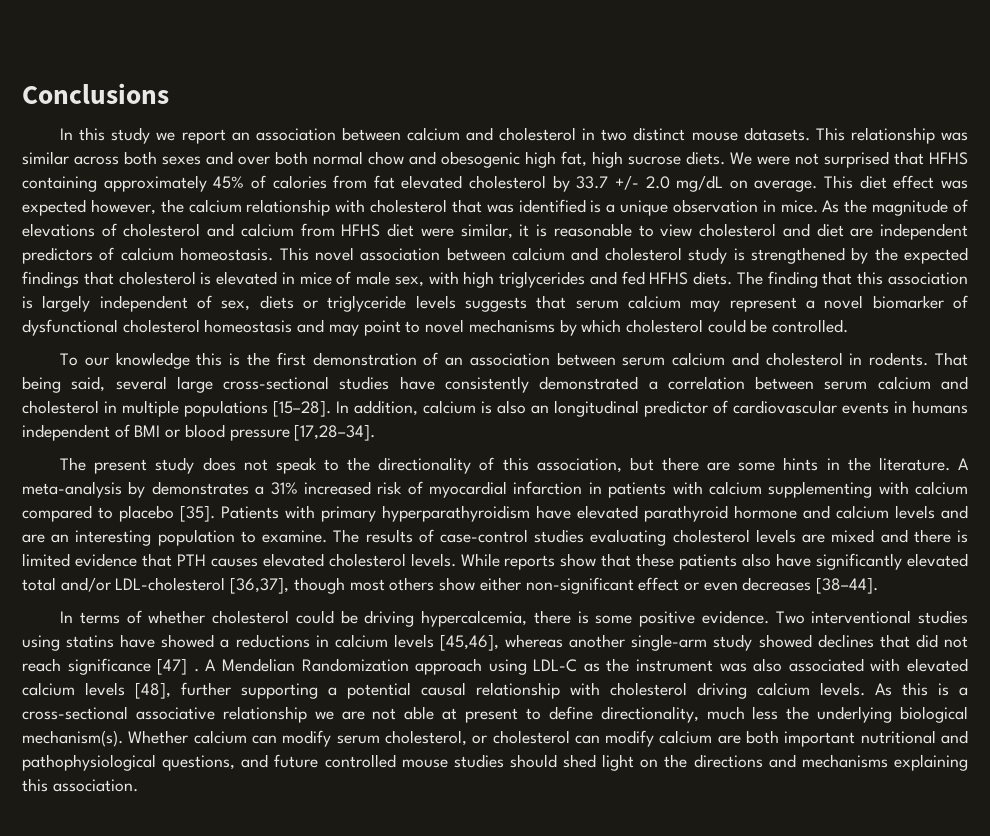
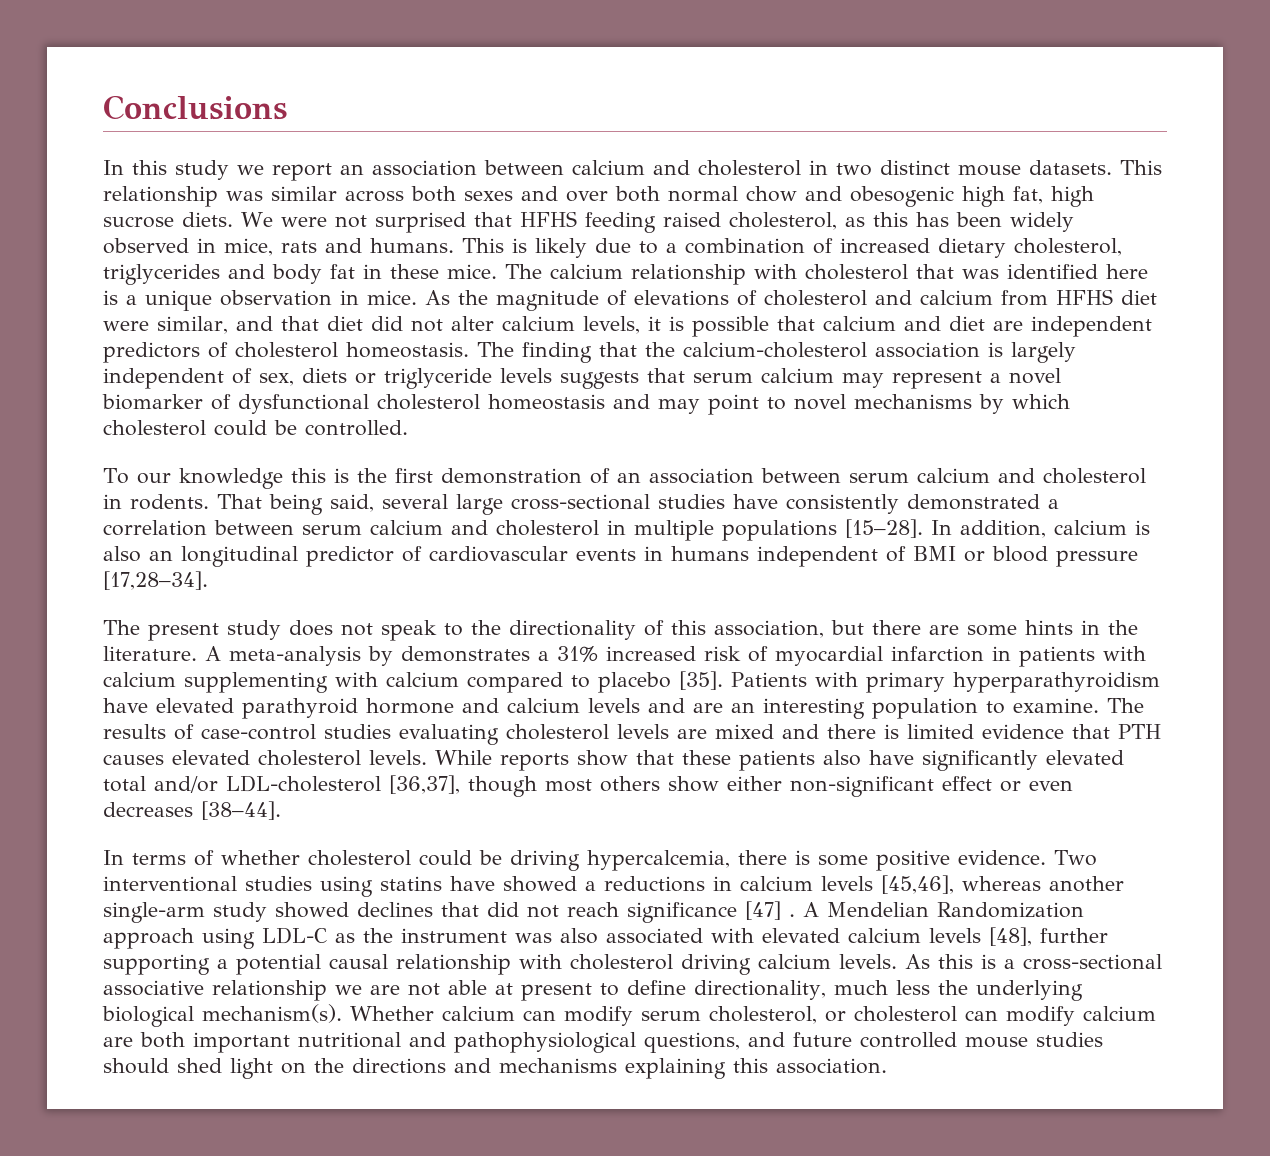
[22,175,969,192] [22,199,184,216] containing approximately 45% of calories from fat elevated cholesterol by 33.7 +/- 2.0 mg/dL on average. This diet effect was expected however, the -> [584,212,1074,233] [103,238,1122,258] [103,264,542,285] feeding raised cholesterol, as this has been widely observed in mice, rats and humans. This is likely due to a combination of increased dietary cholesterol, triglycerides and body fat in these mice. The
(586, 206) none -> [1106,264,1148,279] here
[519,223,777,237] it is reasonable to view cholesterol -> [235,316,896,337] and that diet did not alter calcium levels, it is possible that calcium
[120,247,968,264] [22,271,733,288] calcium homeostasis. This novel association between calcium and cholesterol study is strengthened by the expected findings that cholesterol is elevated in mice of male sex, with high triglycerides and fed HFHS diets. -> [235,342,469,358] cholesterol homeostasis.
[857,271,884,285] this -> [645,342,867,358] the calcium-cholesterol

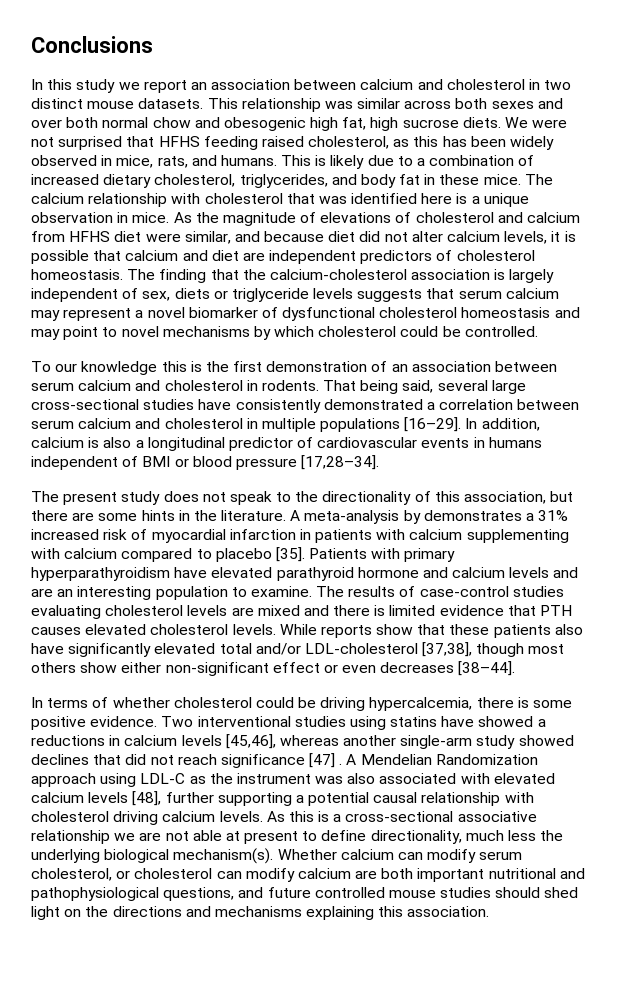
[281,241,317,253] rats -> [157,156,188,168] rats,
[103,264,220,285] triglycerides -> [239,174,328,188] triglycerides,
[280,316,319,331] that -> [264,231,325,242] because
[845,519,923,538] [15–28]. -> [404,417,462,432] [16–29].
[149,550,173,561] an -> [135,440,144,448] a
[389,775,460,794] [36,37], -> [422,642,473,657] [37,38],

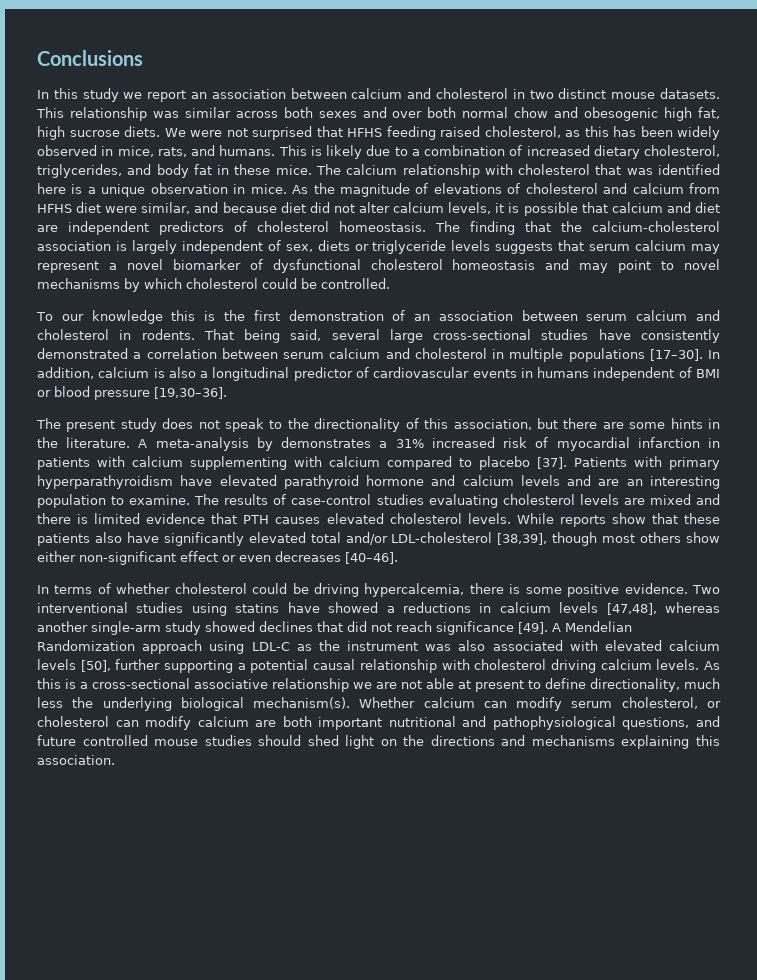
[404,417,462,432] [16–29]. -> [649,349,703,361] [17–30].
[301,455,380,470] [17,28–34]. -> [154,387,227,399] [19,30–36].
[275,547,305,562] [35]. -> [537,457,567,469] [37].
[422,642,473,657] [37,38], -> [497,533,548,545] [38,39],
[458,661,516,676] [38–44]. -> [345,552,398,564] [40–46].
[225,734,276,749] [45,46], -> [606,603,657,615] [47,48],
[309,753,343,768] [47] . -> [518,622,548,634] [49].
[132,791,162,806] [48], -> [80,660,111,672] [50],

